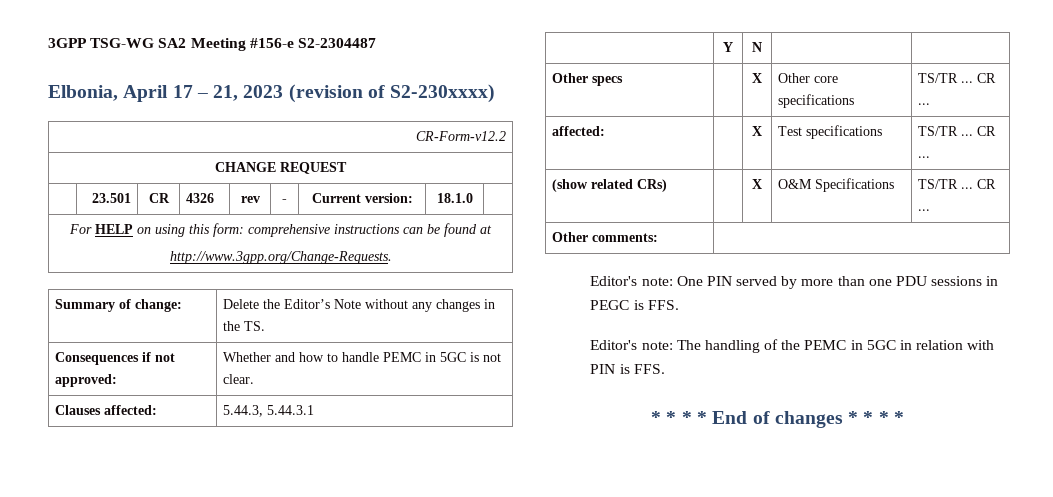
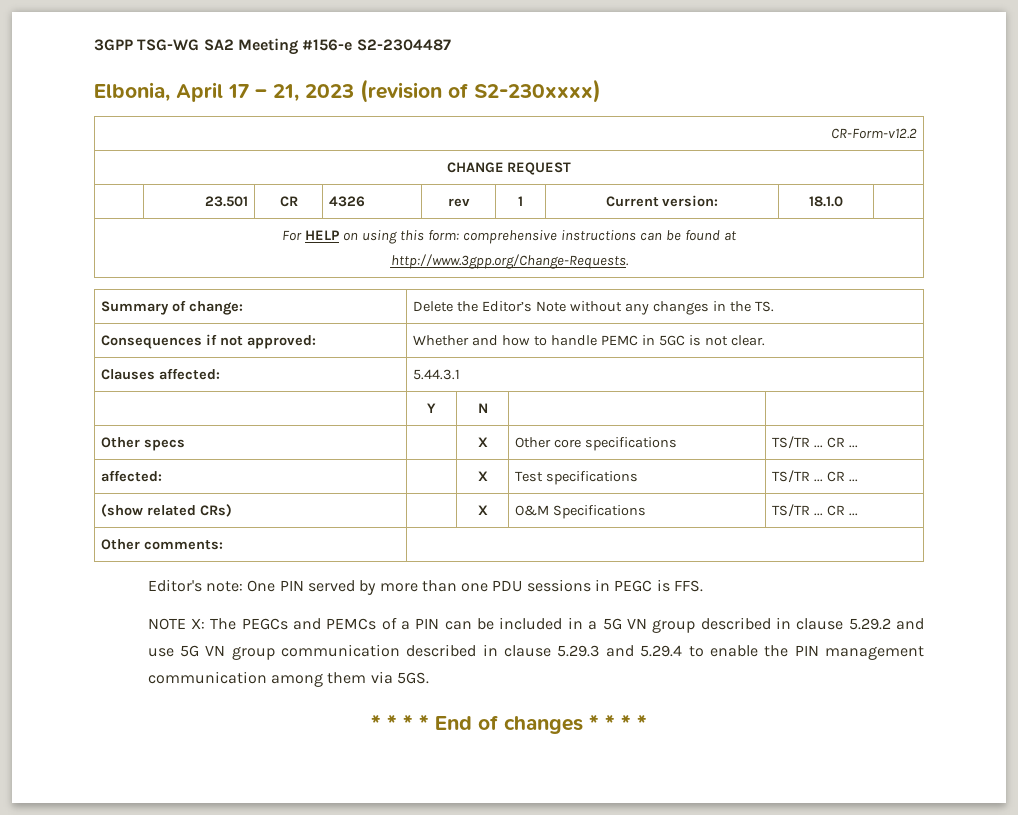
[282,199,287,203] - -> [518,196,523,206] 1
[223,405,264,417] 5.44.3, -> (221, 374) none
[590,339,995,353] [590,364,665,374] Editor's note: The handling of the PEMC in 5GC in relation with PIN is FFS. -> [147,617,924,633] [147,644,924,660] [147,671,429,687] NOTE X: The PEGCs and PEMCs of a PIN can be included in a 5G VN group described in clause 5.29.2 and use 5G VN group communication described in clause 5.29.3 and 5.29.4 to enable the PIN management communication among them via 5GS.

